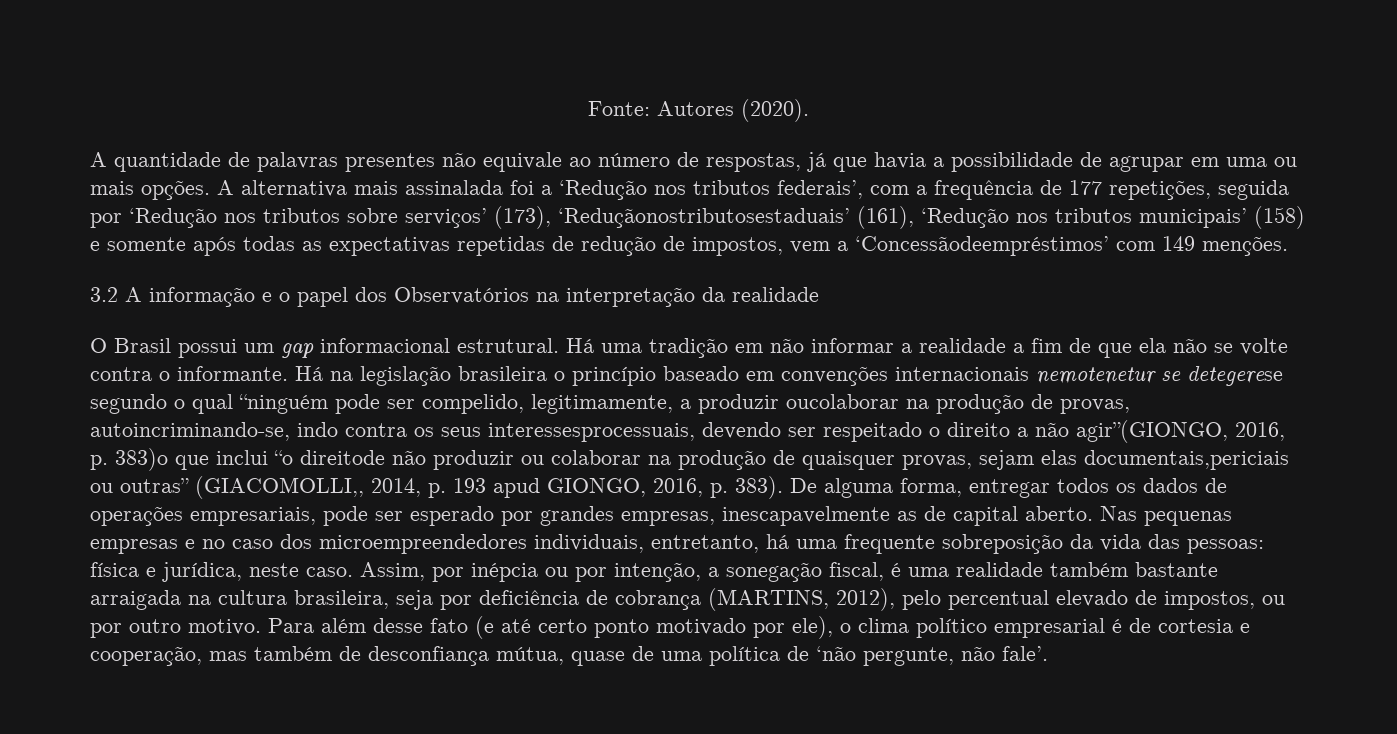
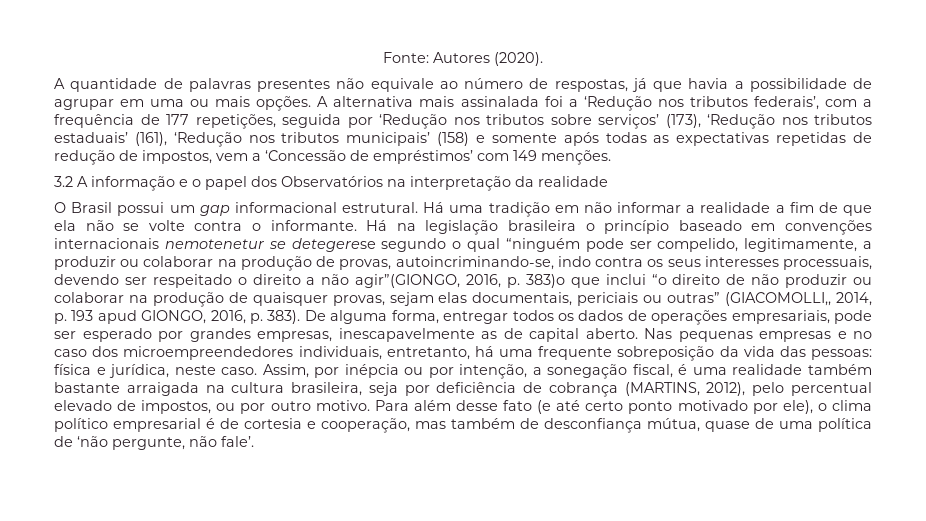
[558,208,850,228] ‘Reduçãonostributosestaduais’ -> [707,114,872,129] [54,132,128,143] ‘Redução nos tributos estaduais’
[855,236,1109,256] ‘Concessãodeempréstimos’ -> [265,150,473,164] ‘Concessão de empréstimos’
[786,394,899,409] oucolaborar -> [120,256,214,267] ou colaborar
[488,423,695,442] interessesprocessuais, -> [704,256,873,270] interesses processuais,
[300,450,385,465] direitode -> [672,274,746,285] direito de
[1084,450,1289,470] documentais,periciais -> [472,292,639,306] documentais, periciais

